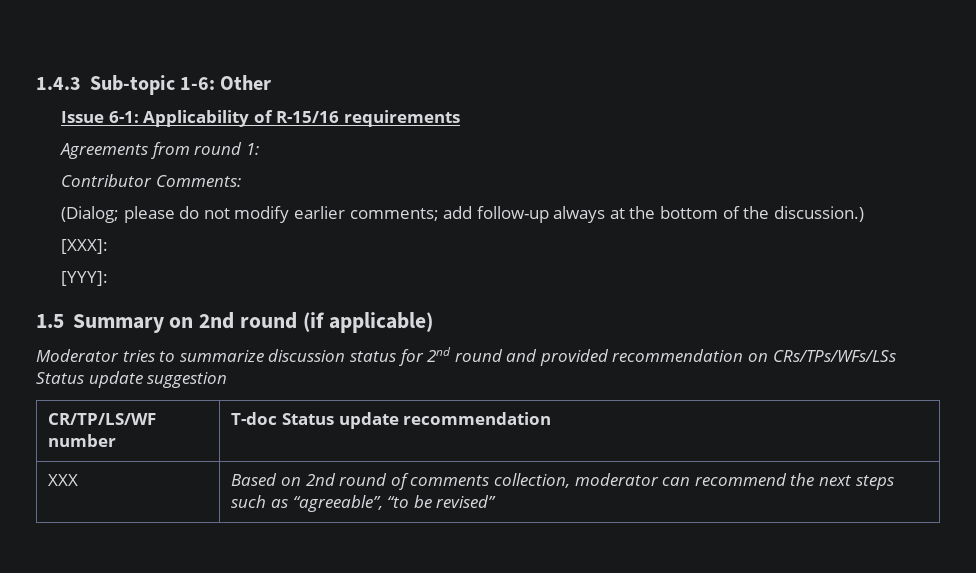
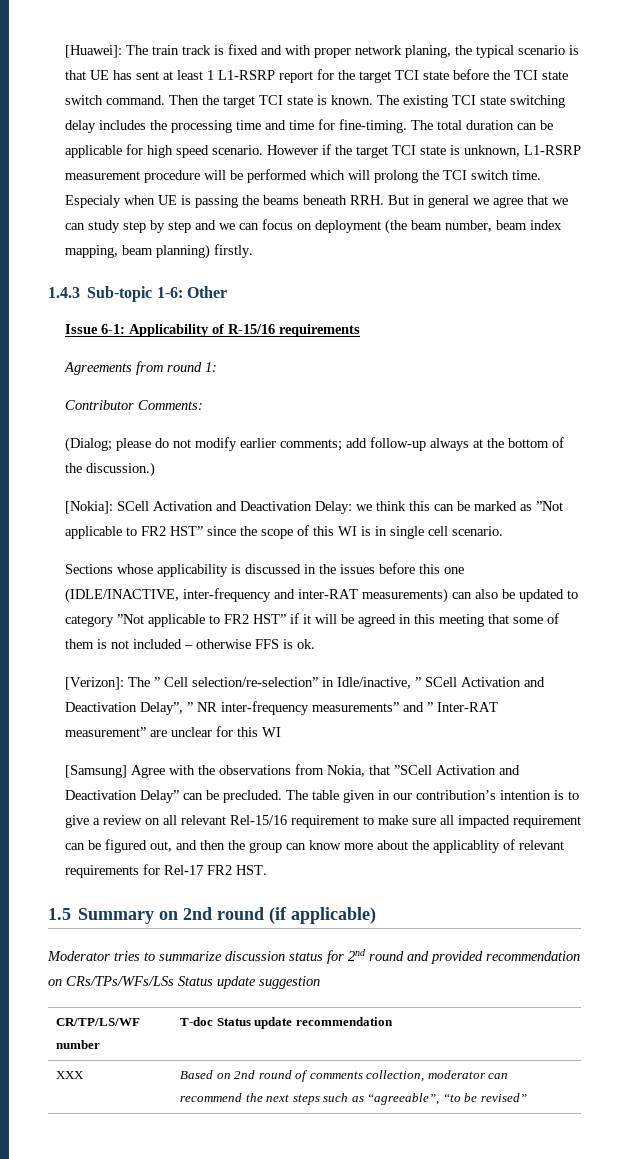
(36, 83) none -> [64,44,579,58] [64,69,568,83] [64,95,565,108] [64,119,553,133] [64,144,581,158] [64,169,541,183] [64,195,568,208] [64,219,562,234] [64,244,253,259] [Huawei]: The train track is fixed and with proper network planing, the typical scenario is that UE has sent at least 1 L1-RSRP report for the target TCI state before the TCI state switch command. Then the target TCI state is known. The existing TCI state switching delay includes the processing time and time for fine-timing. The total duration can be applicable for high speed scenario. However if the target TCI state is unknown, L1-RSRP measurement procedure will be performed which will prolong the TCI switch time. Especialy when UE is passing the beams beneath RRH. But in general we agree that we can study step by step and we can focus on deployment (the beam number, beam index mapping, beam planning) firstly. //
[60,239,108,254] [60,271,108,286] [XXX]: // [YYY]: -> [64,501,563,514] [64,525,503,539] [64,563,464,577] [64,588,578,603] [64,613,559,627] [64,639,315,649] [64,677,545,690] [64,701,498,715] [64,726,281,737] [64,764,520,778] [64,790,579,803] [64,815,581,828] [64,839,564,853] [64,864,267,878] [Nokia]: SCell Activation and Deactivation Delay: we think this can be marked as ”Not applicable to FR2 HST” since the scope of this WI is in single cell scenario. // Sections whose applicability is discussed in the issues before this one (IDLE/INACTIVE, inter-frequency and inter-RAT measurements) can also be updated to category ”Not applicable to FR2 HST” if it will be agreed in this meeting that some of them is not included – otherwise FFS is ok. // [Verizon]: The ” Cell selection/re-selection” in Idle/inactive, ” SCell Activation and Deactivation Delay”, ” NR inter-frequency measurements” and ” Inter-RAT measurement” are unclear for this WI // [Samsung] Agree with the observations from Nokia, that ”SCell Activation and Deactivation Delay” can be precluded. The table given in our contribution’s intention is to give a review on all relevant Rel-15/16 requirement to make sure all impacted requirement can be figured out, and then the group can know more about the applicablity of relevant requirements for Rel-17 FR2 HST.

